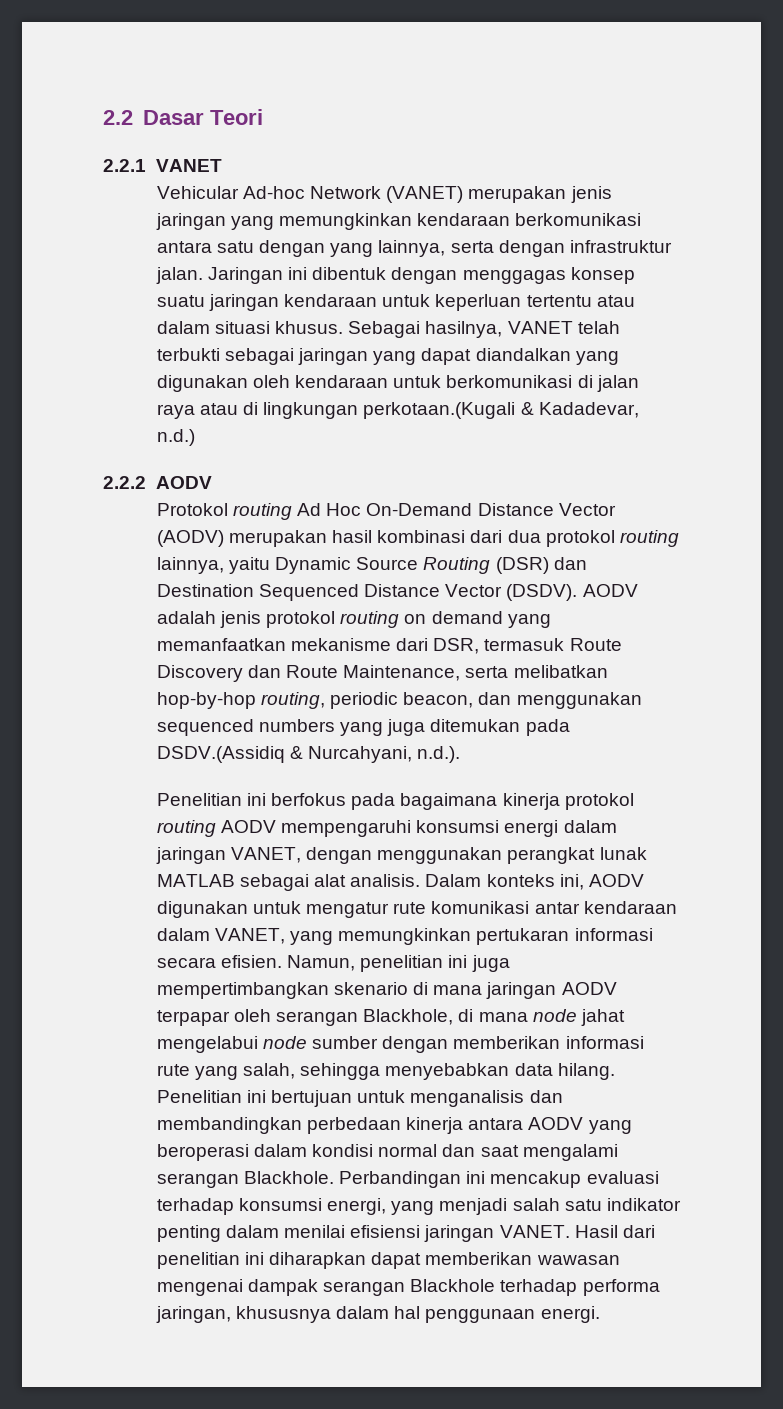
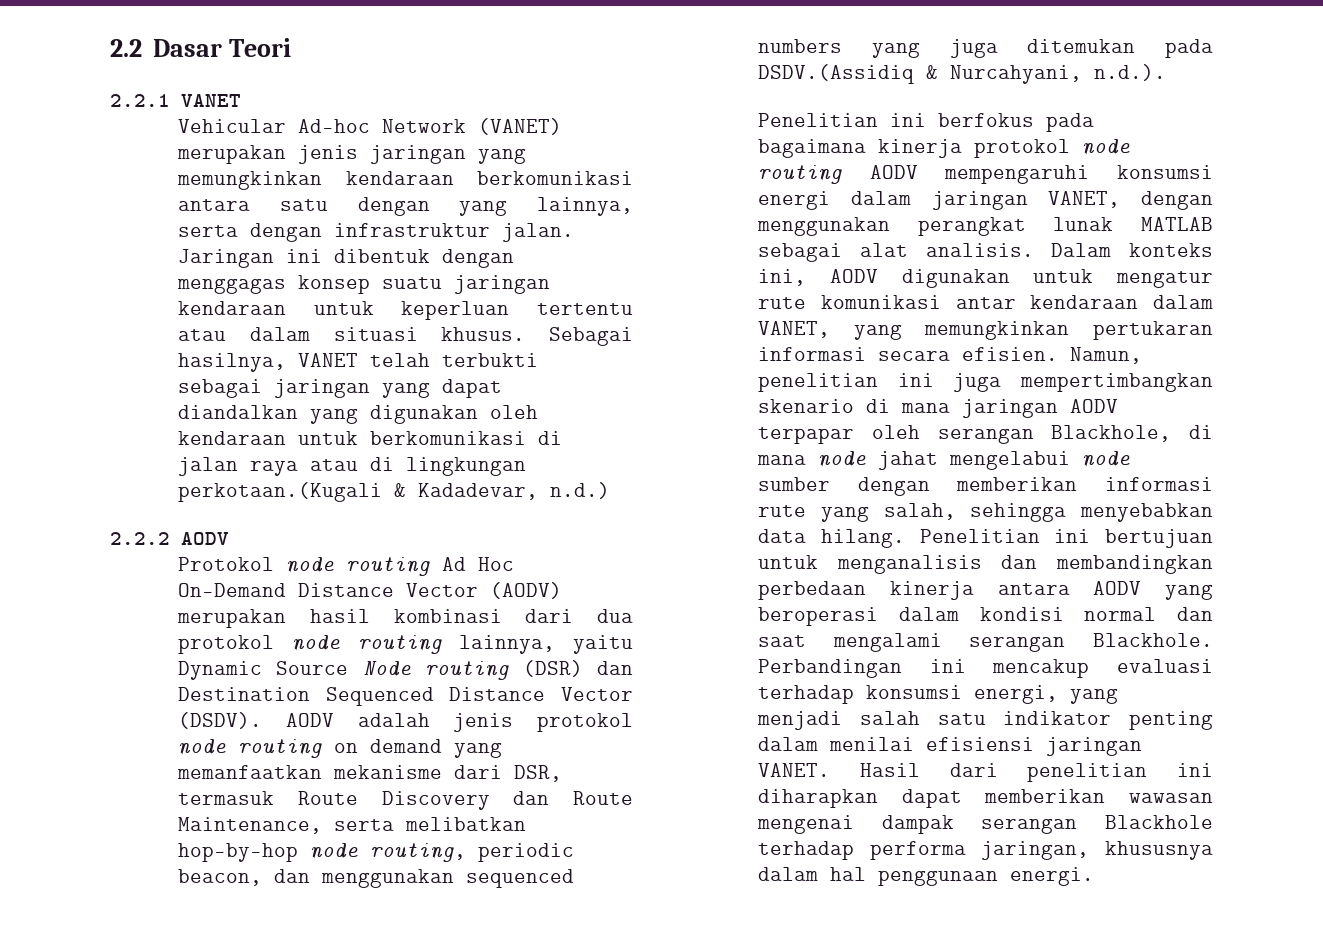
(228, 509) none -> [286,557,335,573] node
(615, 538) none -> [291,635,340,651] node
[423,557,491,574] Routing -> [362,661,509,680] Node routing
(336, 619) none -> [178,739,227,755] node
(256, 700) none -> [310,843,359,859] node
(634, 801) none -> [1082,139,1131,155] node

